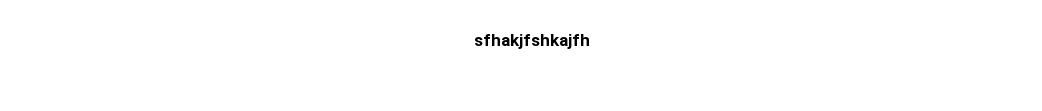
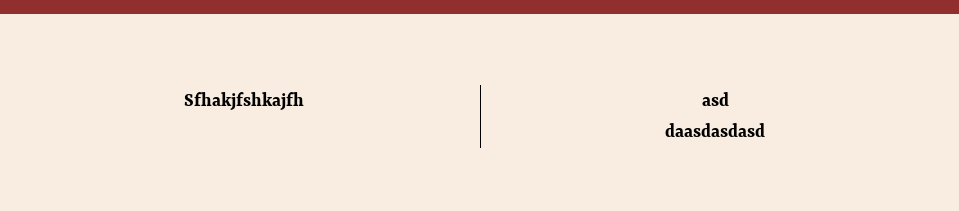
[474,34,590,49] sfhakjfshkajfh -> [184,92,304,111] [701,92,729,106] [665,123,765,137] Sfhakjfshkajfh // asd // daasdasdasd

